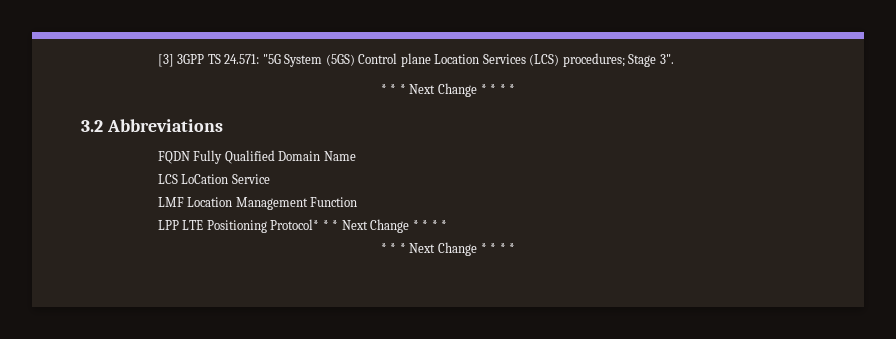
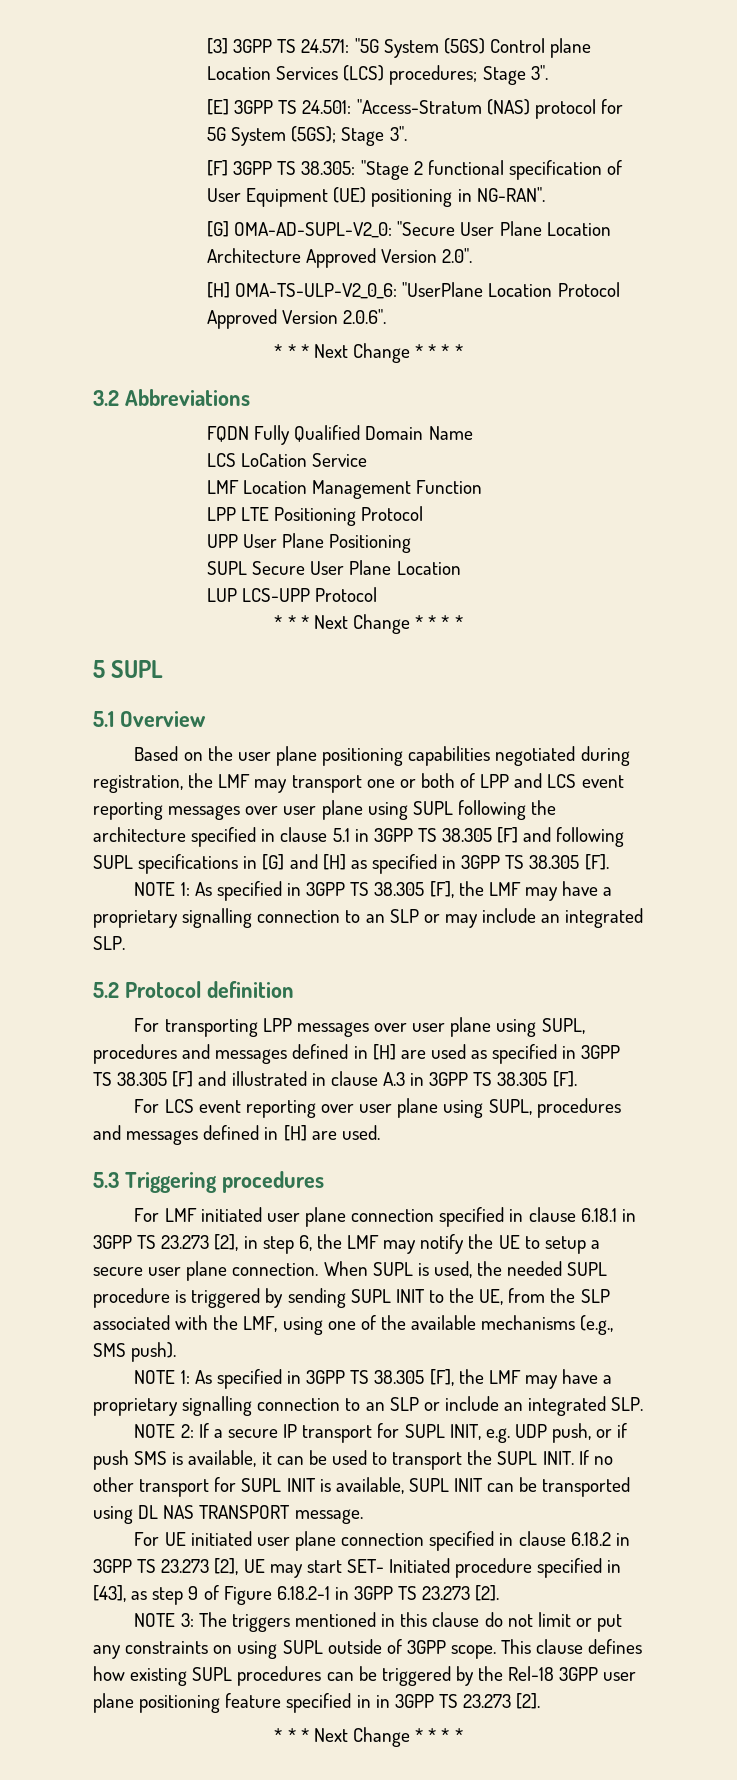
(674, 59) none -> [207,99,623,119] [207,126,407,146] [207,160,623,180] [207,187,545,207] [207,221,611,238] [207,248,473,268] [207,282,620,299] [207,309,387,329] // [E] 3GPP TS 24.501: "Access-Stratum (NAS) protocol for 5G System (5GS); Stage 3". // [F] 3GPP TS 38.305: "Stage 2 functional specification of User Equipment (UE) positioning in NG-RAN". // [G] OMA-AD-SUPL-V2_0: "Secure User Plane Location Architecture Approved Version 2.0". // [H] OMA-TS-ULP-V2_0_6: "UserPlane Location Protocol Approved Version 2.0.6".
[270,219,448,233] [380,242,516,256] Protocol* * * Next Change * * * * // * * * Next Change * * * * -> [361,506,424,521] [207,533,412,553] [207,560,461,575] [207,587,378,602] [274,614,463,634] [93,660,164,678] [93,711,206,727] [134,746,630,766] [93,773,624,793] [93,800,557,820] [93,827,625,847] [93,854,609,874] [134,881,613,901] [93,908,644,928] [93,936,125,950] [93,981,294,998] [134,1017,585,1037] [93,1044,621,1064] [93,1071,577,1087] [134,1098,621,1118] [93,1125,380,1145] [93,1171,324,1193] [134,1207,636,1227] [93,1234,600,1254] [93,1261,608,1281] [93,1288,610,1308] [93,1315,614,1335] [93,1342,177,1362] [134,1369,613,1389] [93,1396,644,1416] [134,1423,628,1443] [93,1450,613,1470] [93,1477,631,1497] [93,1505,363,1524] [134,1531,630,1551] [93,1558,622,1578] [93,1585,500,1605] [134,1612,623,1632] [93,1639,643,1659] [93,1666,637,1686] [93,1693,541,1713] [274,1727,463,1747] Protocol // UPP User Plane Positioning // SUPL Secure User Plane Location // LUP LCS-UPP Protocol // * * * Next Change * * * * // 5 SUPL // 5.1 Overview // Based on the user plane positioning capabilities negotiated during registration, the LMF may transport one or both of LPP and LCS event reporting messages over user plane using SUPL following the architecture specified in clause 5.1 in 3GPP TS 38.305 [F] and following SUPL specifications in [G] and [H] as specified in 3GPP TS 38.305 [F]. // NOTE 1: As specified in 3GPP TS 38.305 [F], the LMF may have a proprietary signalling connection to an SLP or may include an integrated SLP. // 5.2 Protocol definition // For transporting LPP messages over user plane using SUPL, procedures and messages defined in [H] are used as specified in 3GPP TS 38.305 [F] and illustrated in clause A.3 in 3GPP TS 38.305 [F]. // For LCS event reporting over user plane using SUPL, procedures and messages defined in [H] are used. // 5.3 Triggering procedures // For LMF initiated user plane connection specified in clause 6.18.1 in 3GPP TS 23.273 [2], in step 6, the LMF may notify the UE to setup a secure user plane connection. When SUPL is used, the needed SUPL procedure is triggered by sending SUPL INIT to the UE, from the SLP associated with the LMF, using one of the available mechanisms (e.g., SMS push). // NOTE 1: As specified in 3GPP TS 38.305 [F], the LMF may have a proprietary signalling connection to an SLP or include an integrated SLP. // NOTE 2: If a secure IP transport for SUPL INIT, e.g. UDP push, or if push SMS is available, it can be used to transport the SUPL INIT. If no other transport for SUPL INIT is available, SUPL INIT can be transported using DL NAS TRANSPORT message. // For UE initiated user plane connection specified in clause 6.18.2 in 3GPP TS 23.273 [2], UE may start SET- Initiated procedure specified in [43], as step 9 of Figure 6.18.2-1 in 3GPP TS 23.273 [2]. // NOTE 3: The triggers mentioned in this clause do not limit or put any constraints on using SUPL outside of 3GPP scope. This clause defines how existing SUPL procedures can be triggered by the Rel-18 3GPP user plane positioning feature specified in in 3GPP TS 23.273 [2]. // * * * Next Change * * * *

